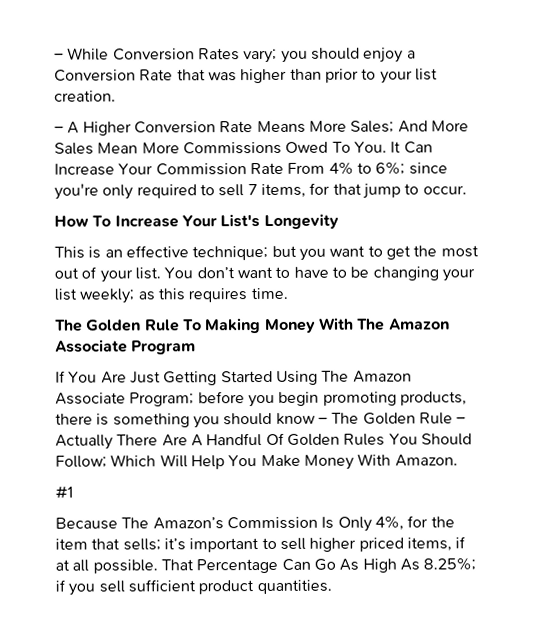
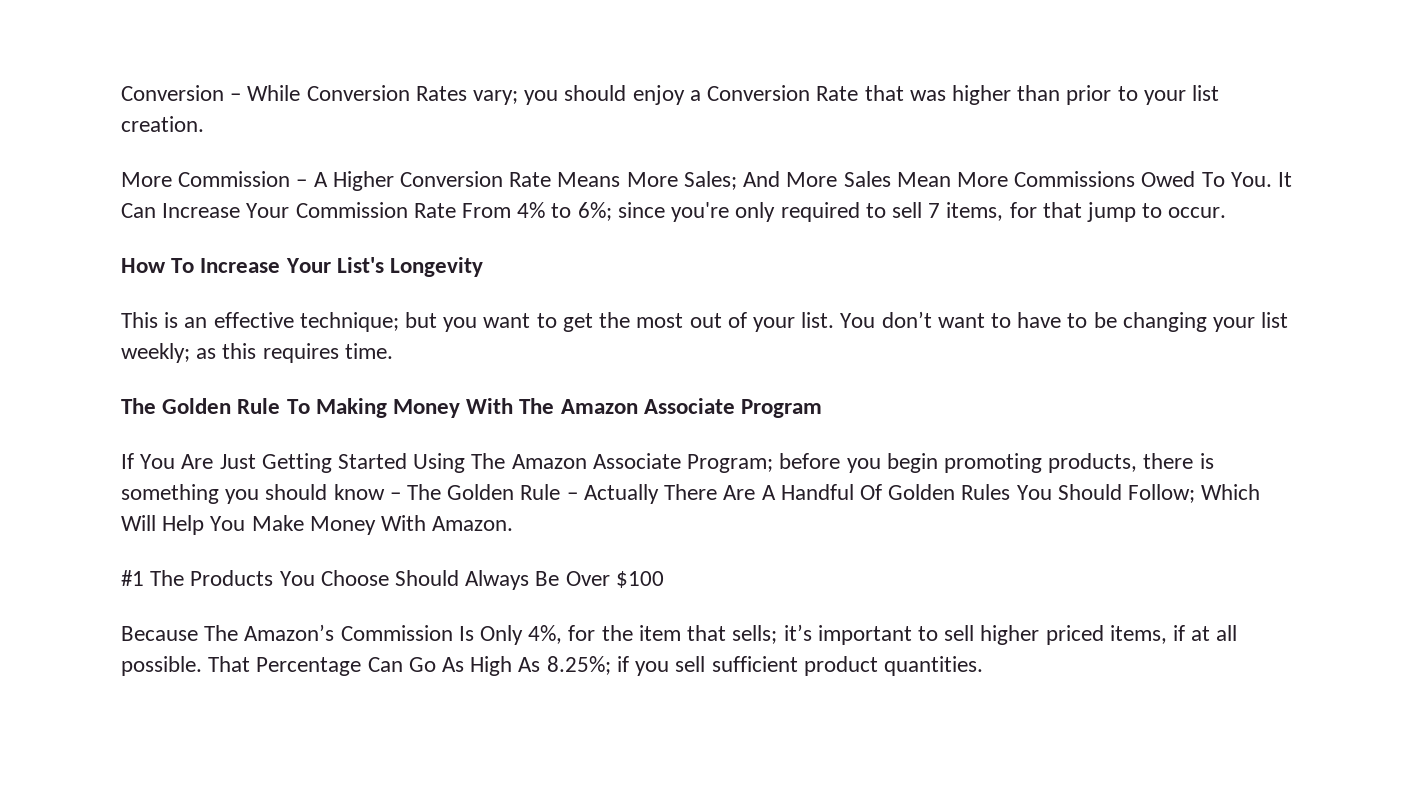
(54, 56) none -> [121,85,224,101] Conversion
(116, 96) none -> [121,171,291,187] More Commission
(73, 492) none -> [150,570,664,590] The Products You Choose Should Always Be Over $100

